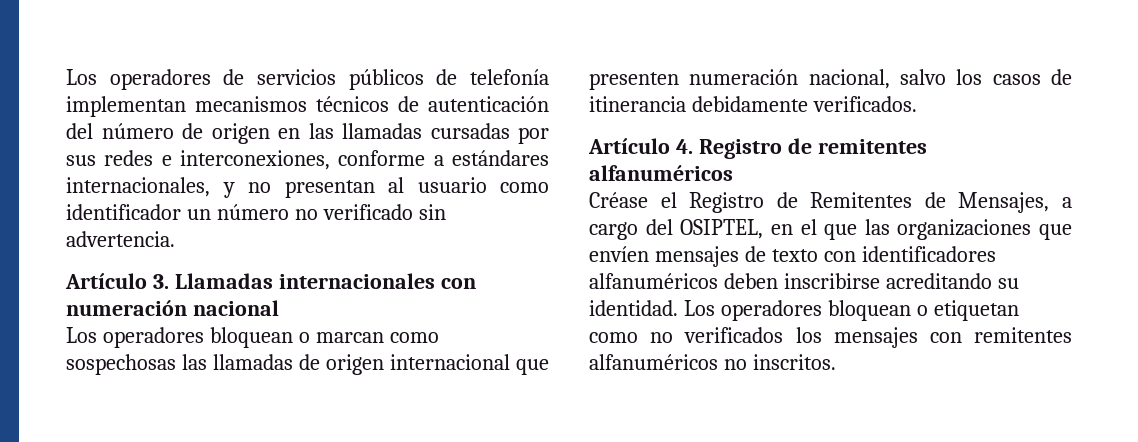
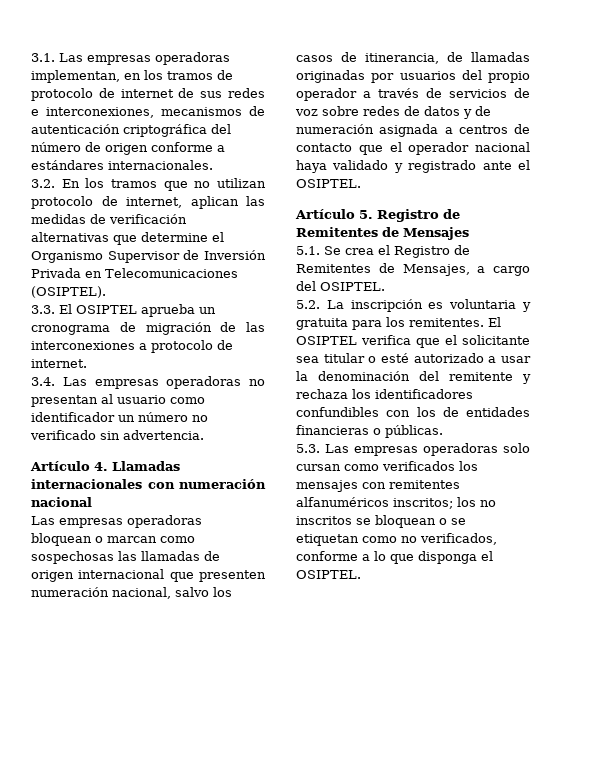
[66,69,549,90] [66,96,389,117] Los operadores de servicios públicos de telefonía implementan mecanismos técnicos -> [31,52,230,65] [31,70,233,83] [31,88,265,101] [31,107,242,118] 3.1. Las empresas operadoras implementan, en los tramos de protocolo de internet de sus redes e interconexiones, mecanismos
(549, 104) none -> [123,124,207,137] criptográfica
[278,123,549,144] [66,150,549,170] [66,177,235,198] en las llamadas cursadas por sus redes e interconexiones, conforme a estándares internacionales, y -> [151,142,225,152] [31,160,213,170] [31,178,266,191] [31,196,265,209] [31,214,187,224] [31,232,224,245] [31,250,266,263] [31,268,238,278] [31,286,106,298] [31,304,216,317] [31,322,265,335] [31,340,233,353] [31,359,87,368] [31,376,242,389] conforme a estándares internacionales. // 3.2. En los tramos que no utilizan protocolo de internet, aplican las medidas de verificación alternativas que determine el Organismo Supervisor de Inversión Privada en Telecomunicaciones (OSIPTEL). // 3.3. El OSIPTEL aprueba un cronograma de migración de las interconexiones a protocolo de internet. // 3.4. Las empresas operadoras
[152,274,169,289] 3. -> [94,462,108,471] 4.
[66,327,204,348] Los operadores -> [31,515,202,528] Las empresas operadoras
[589,96,917,112] [588,138,927,159] [589,165,733,181] [589,192,648,208] itinerancia debidamente verificados. // Artículo 4. Registro de remitentes alfanuméricos // Créase -> [365,52,530,64] [296,70,530,83] [296,88,530,101] [295,106,491,119] [296,124,530,137] [296,142,530,155] [296,160,530,173] [296,179,361,188] [295,209,460,222] [296,227,469,240] [296,246,374,255] itinerancia, de llamadas originadas por usuarios del propio operador a través de servicios de voz sobre redes de datos y de numeración asignada a centros de contacto que el operador nacional haya validado y registrado ante el OSIPTEL. // Artículo 5. Registro de Remitentes de Mensajes // 5.1. Se crea
[680,219,1072,240] [589,246,996,267] [589,273,1019,289] [589,300,1019,321] [589,332,674,343] OSIPTEL, en el que las organizaciones que envíen mensajes de texto con identificadores alfanuméricos deben inscribirse acreditando su identidad. Los operadores bloquean o etiquetan como no -> [320,282,385,291] [296,299,531,312] [296,317,501,330] [296,335,530,348] [296,353,531,363] [296,371,531,384] [296,389,473,399] [296,407,530,417] [296,425,443,438] [296,443,530,456] [296,464,379,471] OSIPTEL. // 5.2. La inscripción es voluntaria y gratuita para los remitentes. El OSIPTEL verifica que el solicitante sea titular o esté autorizado a usar la denominación del remitente y rechaza los identificadores confundibles con los de entidades financieras o públicas. // 5.3. Las empresas operadoras solo cursan como
[723,354,836,370] no inscritos. -> [393,497,496,509] [296,515,466,528] [296,533,497,546] [296,551,493,564] [296,570,361,579] inscritos; los no inscritos se bloquean o se etiquetan como no verificados, conforme a lo que disponga el OSIPTEL.

